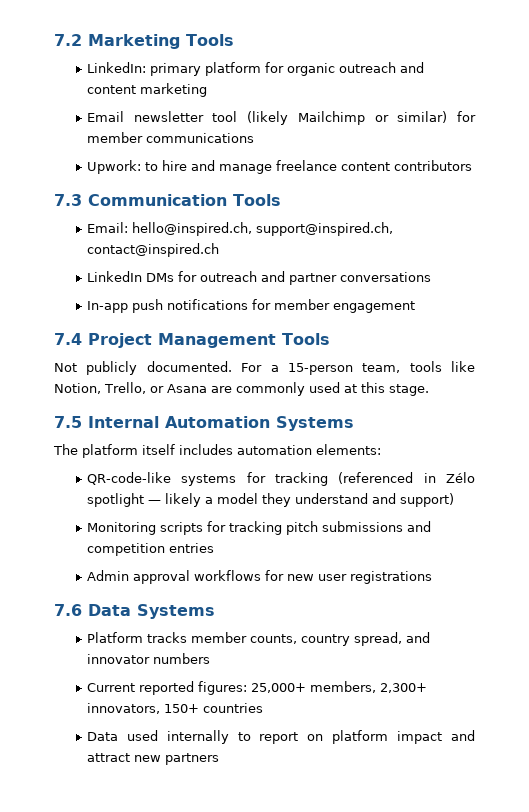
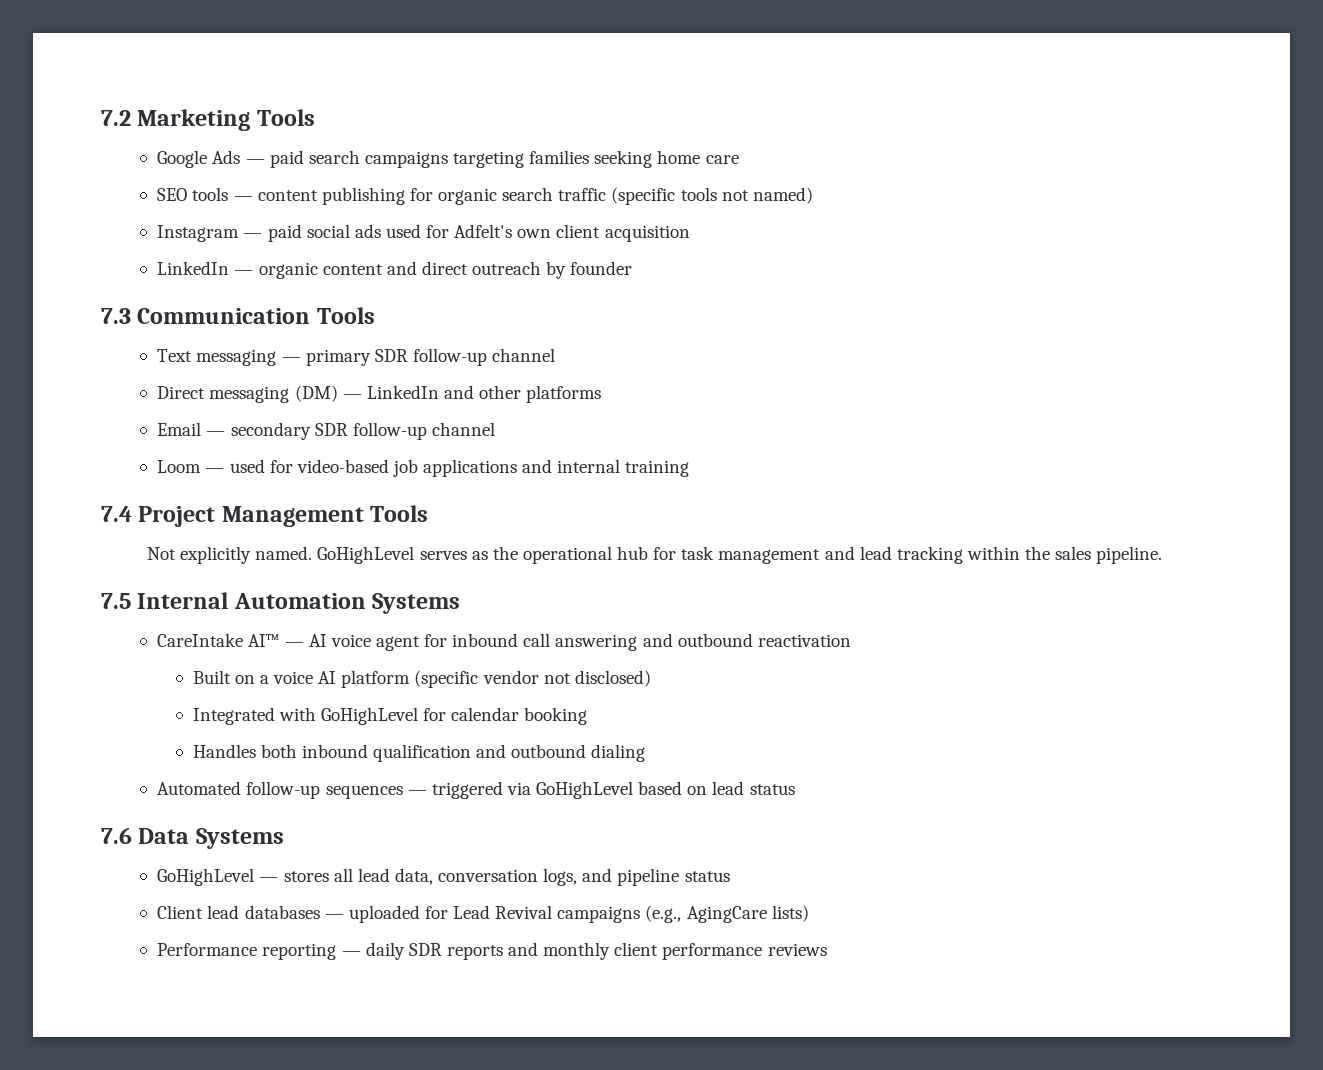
[86,62,424,76] [86,83,207,97] [86,111,476,125] [86,132,254,143] [86,160,472,174] [54,194,281,206] [86,222,393,236] [86,243,219,257] [86,271,431,285] [86,299,415,313] LinkedIn: primary platform for organic outreach and content marketing // Email newsletter tool (likely Mailchimp or similar) for member communications // Upwork: to hire and manage freelance content contributors // 7.3 Communication Tools // Email: hello@inspired.ch, support@inspired.ch, contact@inspired.ch // LinkedIn DMs for outreach and partner conversations // In-app push notifications for member engagement -> [157,150,739,168] [157,187,813,205] [157,224,690,242] [157,261,633,279] [101,307,375,324] [157,348,556,366] [157,385,602,403] [157,422,495,440] [157,459,690,477] Google Ads — paid search campaigns targeting families seeking home care // SEO tools — content publishing for organic search traffic (specific tools not named) // Instagram — paid social ads used for Adfelt's own client acquisition // LinkedIn — organic content and direct outreach by founder // 7.3 Communication Tools // Text messaging — primary SDR follow-up channel // Direct messaging (DM) — LinkedIn and other platforms // Email — secondary SDR follow-up channel // Loom — used for video-based job applications and internal training
[86,361,475,375] [54,382,429,396] [54,416,354,431] [53,444,381,458] [86,472,475,486] [86,493,454,507] [86,521,431,535] [86,543,214,556] [86,570,432,584] [54,604,215,619] [86,632,430,646] [86,653,210,664] [86,681,427,695] [86,703,263,714] [86,730,475,744] [86,753,219,765] publicly documented. For a 15-person team, tools like Notion, Trello, or Asana are commonly used at this stage. // 7.5 Internal Automation Systems // The platform itself includes automation elements: // QR-code-like systems for tracking (referenced in Zélo spotlight — likely a model they understand and support) // Monitoring scripts for tracking pitch submissions and competition entries // Admin approval workflows for new user registrations // 7.6 Data Systems // Platform tracks member counts, country spread, and innovator numbers // Current reported figures: 25,000+ members, 2,300+ innovators, 150+ countries // Data used internally to report on platform impact and attract new partners -> [180,546,1163,564] [101,592,461,614] [157,633,851,651] [192,670,651,688] [192,707,588,725] [192,744,646,762] [157,781,795,799] [101,827,284,849] [157,868,730,886] [157,905,809,923] [157,942,827,960] explicitly named. GoHighLevel serves as the operational hub for task management and lead tracking within the sales pipeline. // 7.5 Internal Automation Systems // CareIntake AI™ — AI voice agent for inbound call answering and outbound reactivation // Built on a voice AI platform (specific vendor not disclosed) // Integrated with GoHighLevel for calendar booking // Handles both inbound qualification and outbound dialing // Automated follow-up sequences — triggered via GoHighLevel based on lead status // 7.6 Data Systems // GoHighLevel — stores all lead data, conversation logs, and pipeline status // Client lead databases — uploaded for Lead Revival campaigns (e.g., AgingCare lists) // Performance reporting — daily SDR reports and monthly client performance reviews

